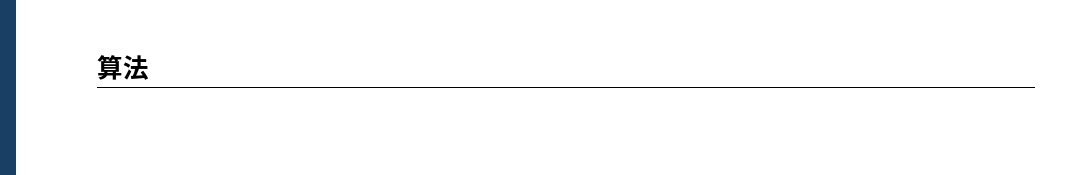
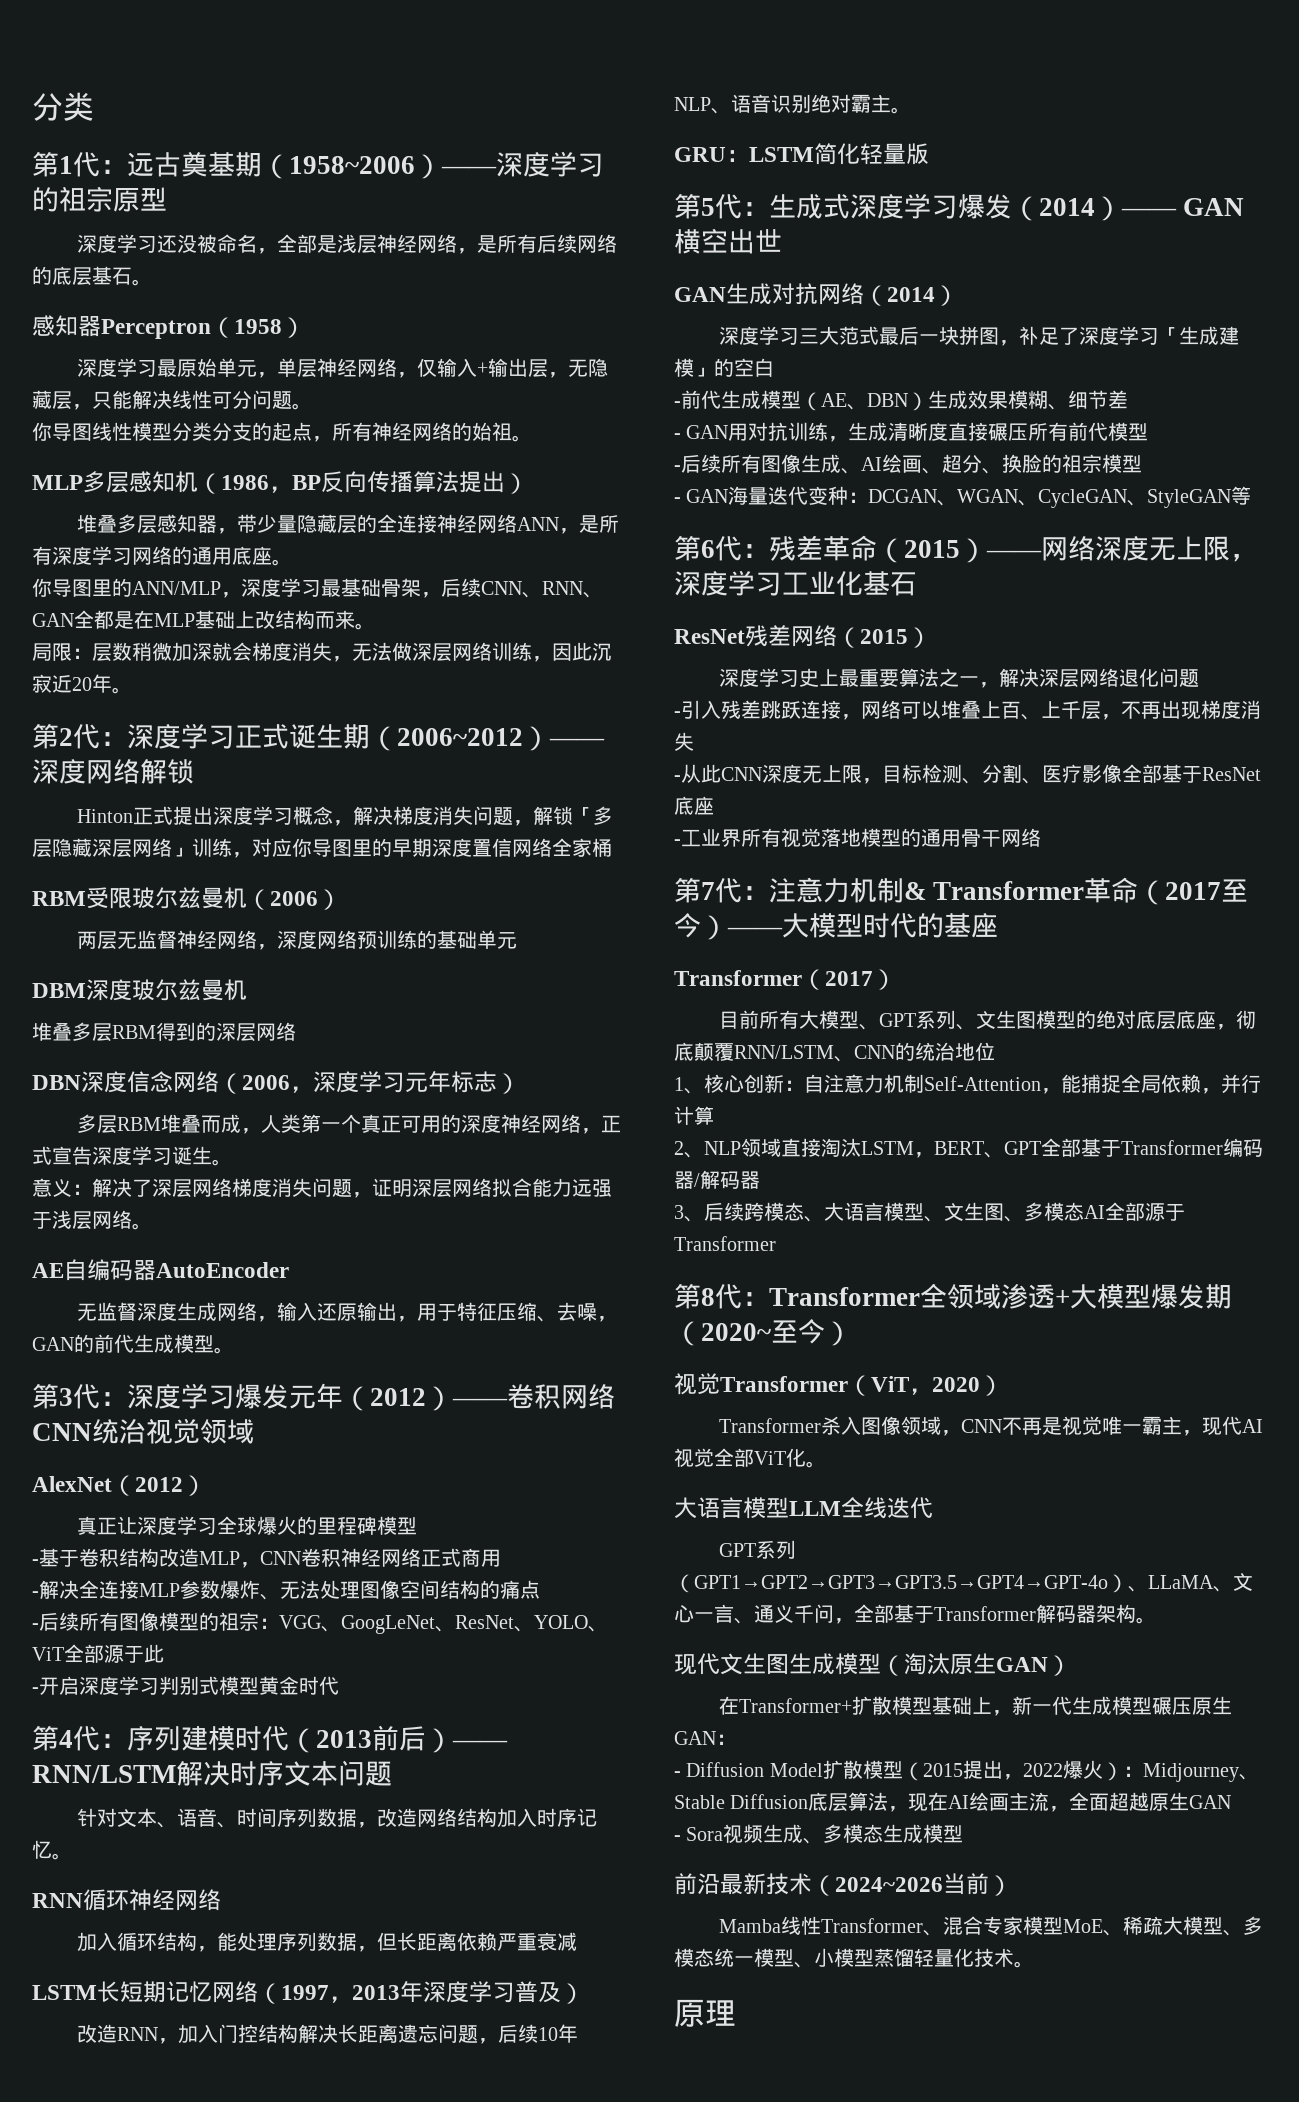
[97,55,149,80] 算法 -> [32,92,94,121] [32,151,604,179] [32,186,167,212] [77,234,618,254] [32,266,152,286] [32,315,305,339] [77,358,609,378] [32,390,312,410] [32,422,532,442] [32,471,528,494] [77,514,620,534] [32,546,292,566] [32,578,603,598] [32,610,375,630] [32,642,612,662] [32,674,132,694] [32,723,605,751] [32,759,194,784] [77,806,614,826] [32,838,612,858] [32,887,341,910] [77,930,518,950] [32,979,247,1001] [32,1022,296,1042] [32,1071,520,1094] [77,1114,622,1134] [32,1146,232,1166] [32,1178,612,1198] [32,1210,152,1230] [32,1259,289,1281] [77,1302,618,1322] [32,1334,234,1354] [32,1383,615,1411] [32,1418,254,1444] [32,1475,206,1496] [77,1516,418,1535] [32,1548,501,1568] [32,1580,540,1600] [32,1612,608,1634] [32,1644,164,1663] [32,1676,339,1695] [32,1725,508,1753] [32,1760,392,1786] [77,1808,598,1828] [32,1840,72,1860] [32,1889,221,1911] [77,1932,578,1952] [32,1981,584,2004] [77,2024,579,2044] [674,94,911,114] [674,143,929,165] [674,193,1245,221] [674,228,782,254] [674,283,958,306] [719,326,1240,346] [674,358,774,377] [674,390,1128,411] [674,422,1149,442] [674,454,1142,474] [674,486,1252,508] [674,535,1257,563] [674,570,917,596] [674,625,931,648] [719,668,1200,688] [674,700,1261,720] [674,732,694,751] [674,764,1261,784] [674,796,714,815] [674,828,1041,848] [674,877,1249,905] [674,913,998,940] [674,969,896,990] [719,1010,1257,1030] [674,1042,995,1062] [674,1074,1261,1094] [674,1106,714,1125] [674,1138,1263,1158] [674,1170,760,1189] [674,1202,1185,1222] [674,1236,776,1251] [674,1283,1232,1309] [674,1319,852,1346] [674,1373,1003,1396] [719,1416,1264,1436] [674,1448,826,1468] [674,1497,933,1519] [719,1540,797,1559] [674,1572,1253,1593] [674,1604,1156,1624] [674,1653,1071,1676] [719,1696,1233,1716] [674,1731,736,1745] [674,1760,1259,1782] [674,1792,1232,1812] [674,1824,964,1844] [674,1873,1012,1896] [719,1916,1264,1936] [674,1948,1034,1968] [674,1999,736,2027] 分类 // 第1代：远古奠基期（1958~2006）——深度学习的祖宗原型 // 深度学习还没被命名，全部是浅层神经网络，是所有后续网络的底层基石。 // 感知器Perceptron（1958） // 深度学习最原始单元，单层神经网络，仅输入+输出层，无隐藏层，只能解决线性可分问题。 // 你导图线性模型分类分支的起点，所有神经网络的始祖。 // MLP多层感知机（1986，BP反向传播算法提出） // 堆叠多层感知器，带少量隐藏层的全连接神经网络ANN，是所有深度学习网络的通用底座。 // 你导图里的ANN/MLP，深度学习最基础骨架，后续CNN、RNN、GAN全都是在MLP基础上改结构而来。 // 局限：层数稍微加深就会梯度消失，无法做深层网络训练，因此沉寂近20年。 // 第2代：深度学习正式诞生期（2006~2012）——深度网络解锁 // Hinton正式提出深度学习概念，解决梯度消失问题，解锁「多层隐藏深层网络」训练，对应你导图里的早期深度置信网络全家桶 // RBM受限玻尔兹曼机（2006） // 两层无监督神经网络，深度网络预训练的基础单元 // DBM深度玻尔兹曼机 // 堆叠多层RBM得到的深层网络 // DBN深度信念网络（2006，深度学习元年标志） // 多层RBM堆叠而成，人类第一个真正可用的深度神经网络，正式宣告深度学习诞生。 // 意义：解决了深层网络梯度消失问题，证明深层网络拟合能力远强于浅层网络。 // AE自编码器AutoEncoder // 无监督深度生成网络，输入还原输出，用于特征压缩、去噪，GAN的前代生成模型。 // 第3代：深度学习爆发元年（2012）——卷积网络CNN统治视觉领域 // AlexNet（2012） // 真正让深度学习全球爆火的里程碑模型 // -基于卷积结构改造MLP，CNN卷积神经网络正式商用 // -解决全连接MLP参数爆炸、无法处理图像空间结构的痛点 // -后续所有图像模型的祖宗：VGG、GoogLeNet、ResNet、YOLO、ViT全部源于此 // -开启深度学习判别式模型黄金时代 // 第4代：序列建模时代（2013前后）—— RNN/LSTM解决时序文本问题 // 针对文本、语音、时间序列数据，改造网络结构加入时序记忆。 // RNN循环神经网络 // 加入循环结构，能处理序列数据，但长距离依赖严重衰减 // LSTM长短期记忆网络（1997，2013年深度学习普及） // 改造RNN，加入门控结构解决长距离遗忘问题，后续10年NLP、语音识别绝对霸主。 // GRU：LSTM简化轻量版 // 第5代：生成式深度学习爆发（2014）—— GAN横空出世 // GAN生成对抗网络（2014） // 深度学习三大范式最后一块拼图，补足了深度学习「生成建模」的空白 // -前代生成模型（AE、DBN）生成效果模糊、细节差 // - GAN用对抗训练，生成清晰度直接碾压所有前代模型 // -后续所有图像生成、AI绘画、超分、换脸的祖宗模型 // - GAN海量迭代变种：DCGAN、WGAN、CycleGAN、StyleGAN等 // 第6代：残差革命（2015）——网络深度无上限，深度学习工业化基石 // ResNet残差网络（2015） // 深度学习史上最重要算法之一，解决深层网络退化问题 // -引入残差跳跃连接，网络可以堆叠上百、上千层，不再出现梯度消失 // -从此CNN深度无上限，目标检测、分割、医疗影像全部基于ResNet底座 // -工业界所有视觉落地模型的通用骨干网络 // 第7代：注意力机制& Transformer革命（2017至今）——大模型时代的基座 // Transformer（2017） // 目前所有大模型、GPT系列、文生图模型的绝对底层底座，彻底颠覆RNN/LSTM、CNN的统治地位 // 1、核心创新：自注意力机制Self-Attention，能捕捉全局依赖，并行计算 // 2、NLP领域直接淘汰LSTM，BERT、GPT全部基于Transformer编码器/解码器 // 3、后续跨模态、大语言模型、文生图、多模态AI全部源于Transformer // 第8代：Transformer全领域渗透+大模型爆发期（2020~至今） // 视觉Transformer（ViT，2020） // Transformer杀入图像领域，CNN不再是视觉唯一霸主，现代AI视觉全部ViT化。 // 大语言模型LLM全线迭代 // GPT系列（GPT1→GPT2→GPT3→GPT3.5→GPT4→GPT-4o）、LLaMA、文心一言、通义千问，全部基于Transformer解码器架构。 // 现代文生图生成模型（淘汰原生GAN） // 在Transformer+扩散模型基础上，新一代生成模型碾压原生GAN： // - Diffusion Model扩散模型（2015提出，2022爆火）：Midjourney、Stable Diffusion底层算法，现在AI绘画主流，全面超越原生GAN // - Sora视频生成、多模态生成模型 // 前沿最新技术（2024~2026当前） // Mamba线性Transformer、混合专家模型MoE、稀疏大模型、多模态统一模型、小模型蒸馏轻量化技术。 // 原理

